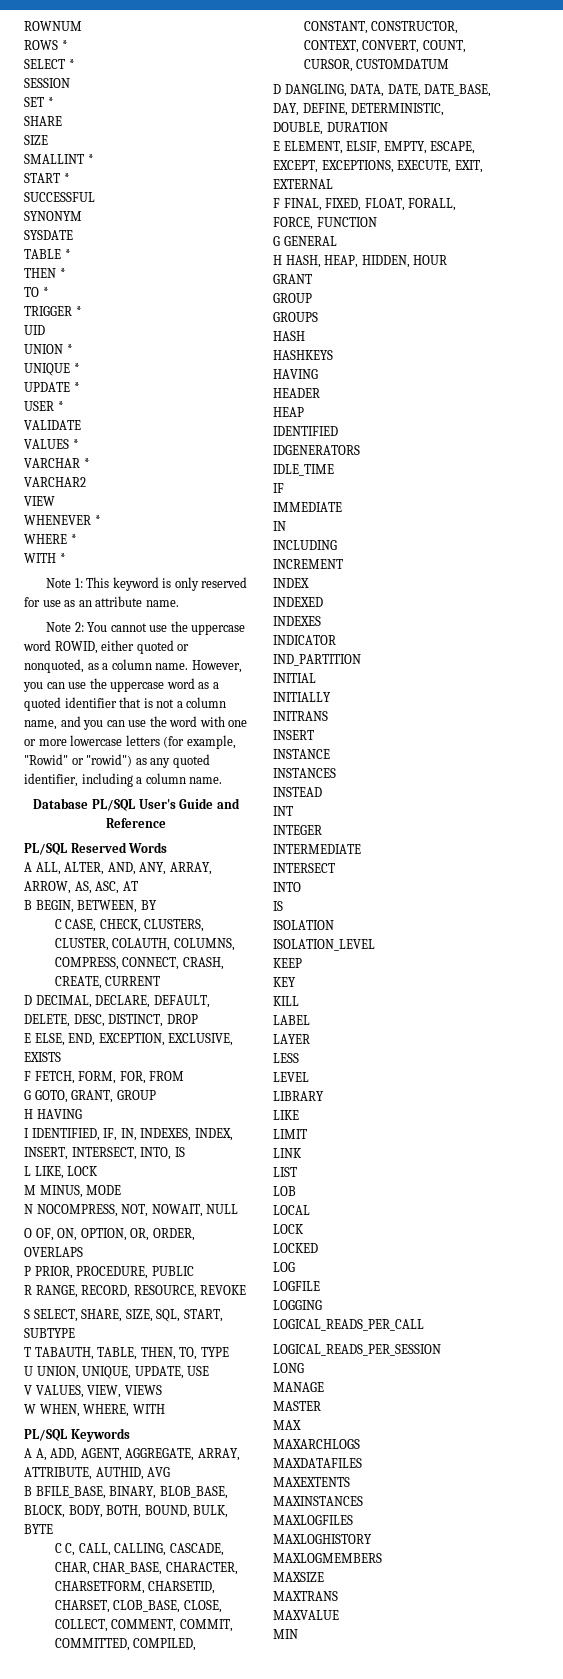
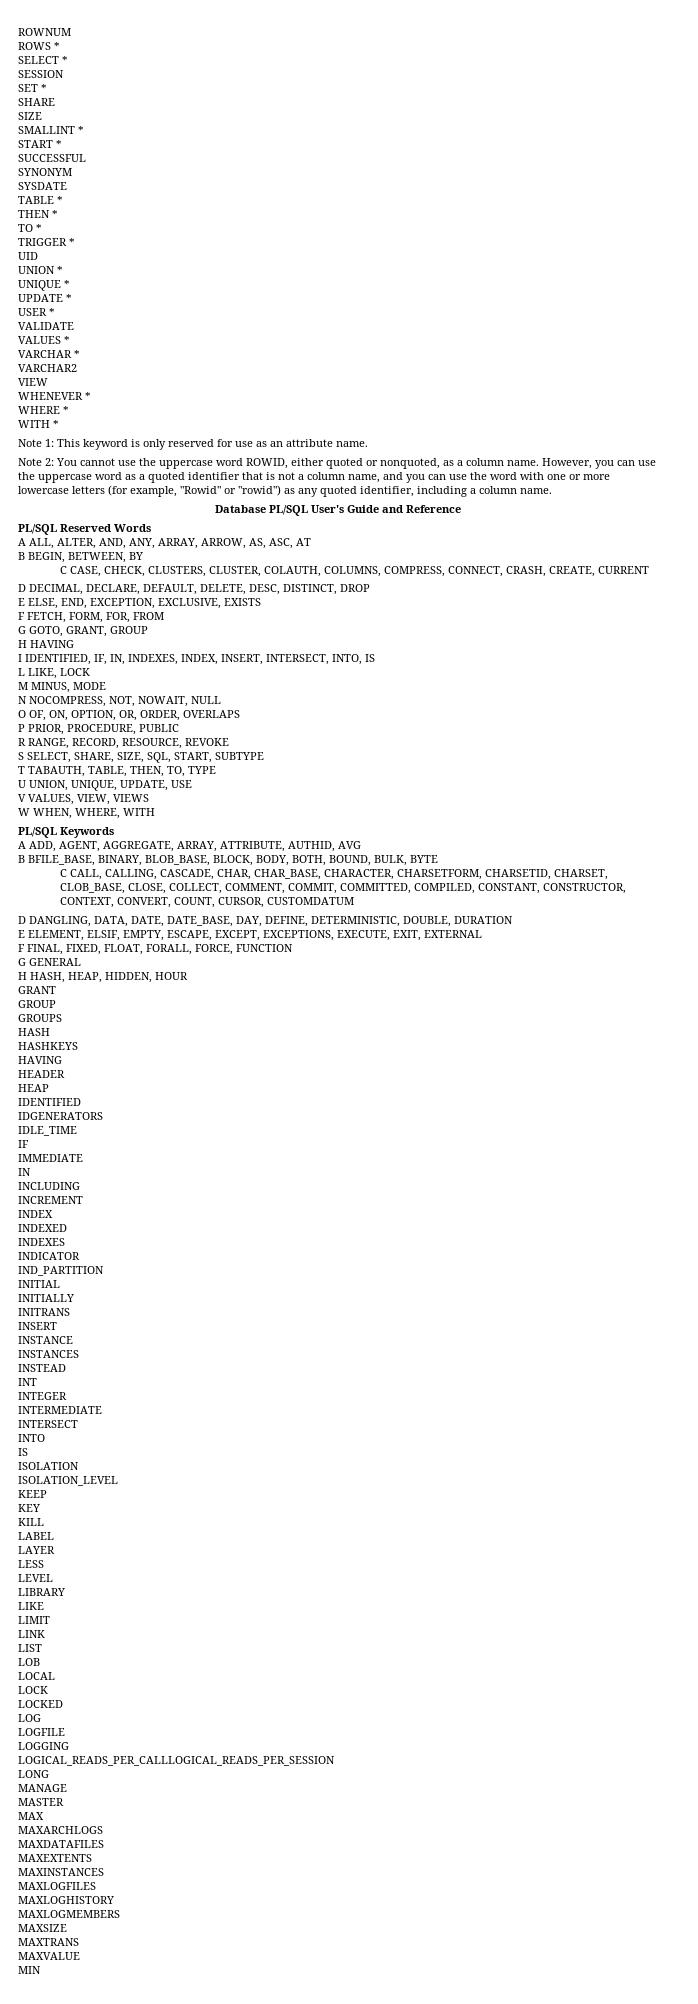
[35,1448,47,1461] A, -> (26, 845) none
[65,1543,76,1556] C, -> (67, 873) none
[273,1319,424,1331] [273,1344,441,1356] LOGICAL_READS_PER_CALL // LOGICAL_READS_PER_SESSION -> [18,1756,335,1766] LOGICAL_READS_PER_CALLLOGICAL_READS_PER_SESSION

